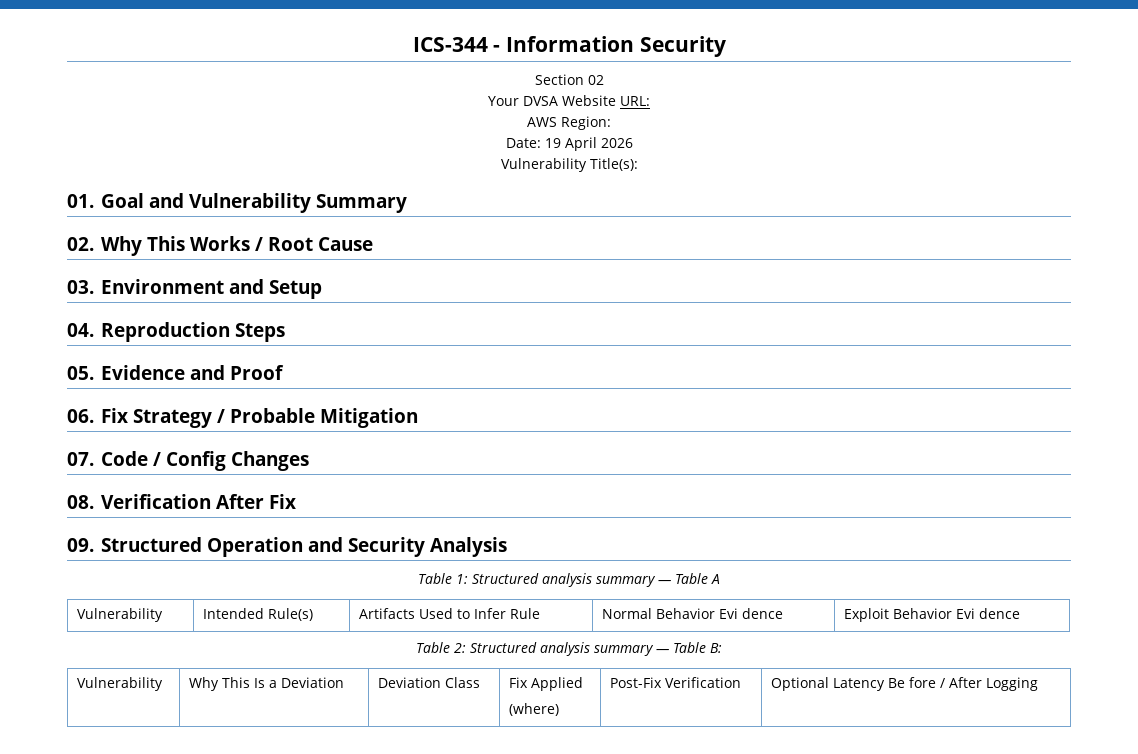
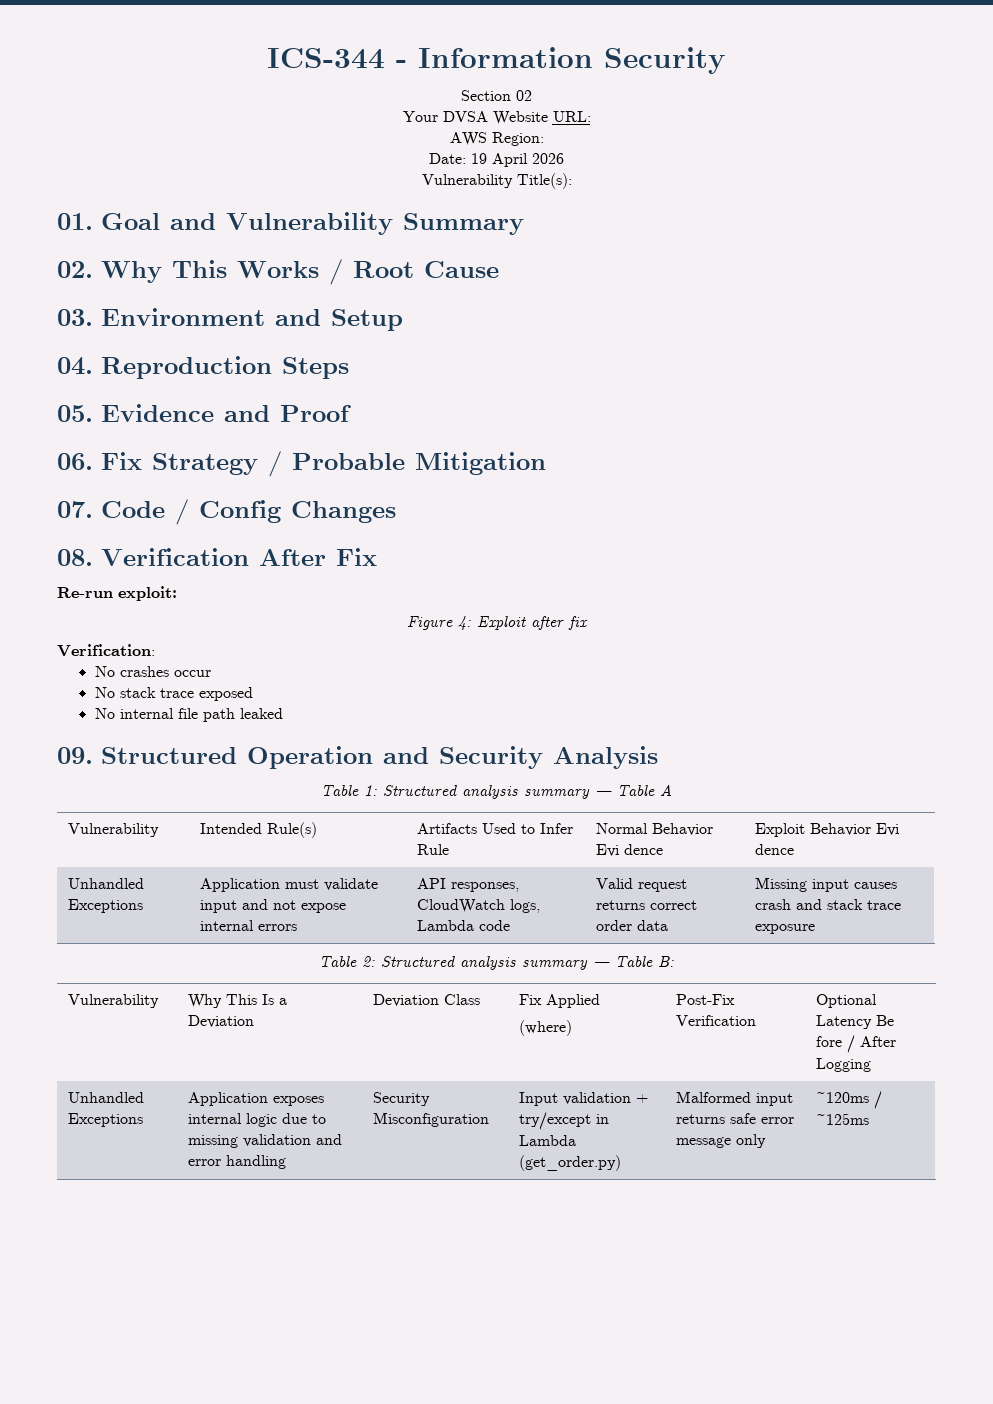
(297, 501) none -> [57,586,177,601] [407,616,588,630] [57,644,155,657] [94,666,211,677] [94,687,253,701] [94,708,283,722] // Re-run exploit: // Figure 4: Exploit after fix // Verification: // No crashes occur // No stack trace exposed // No internal file path leaked
(1021, 613) none -> [68,878,145,889] [68,899,144,913] [200,878,379,892] [200,899,347,913] [200,920,298,931] [417,878,520,892] [417,899,541,913] [417,920,511,931] [596,878,688,892] [596,900,698,910] [596,920,669,931] [755,877,898,892] [755,899,902,910] [755,924,816,934] // Unhandled Exceptions | Application must validate input and not expose internal errors | API responses, CloudWatch logs, Lambda code | Valid request returns correct order data | Missing input causes crash and stack trace exposure
(1039, 684) none -> [68,1092,145,1103] [68,1113,144,1127] [188,1092,325,1106] [188,1113,327,1127] [188,1134,343,1148] [188,1155,287,1169] [373,1092,431,1106] [373,1112,490,1127] [519,1092,649,1106] [519,1112,610,1130] [519,1135,577,1146] [519,1155,622,1171] [676,1091,794,1106] [676,1113,795,1124] [676,1134,767,1148] [816,1091,883,1109] [816,1113,870,1125] // Unhandled Exceptions | Application exposes internal logic due to missing validation and error handling | Security Misconfiguration | Input validation + try/except in Lambda (get_order.py) | Malformed input returns safe error message only | ~120ms / ~125ms

